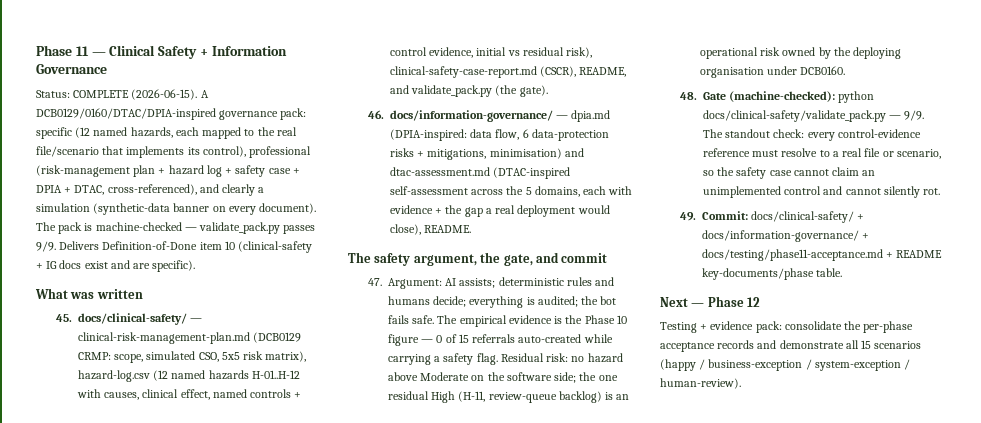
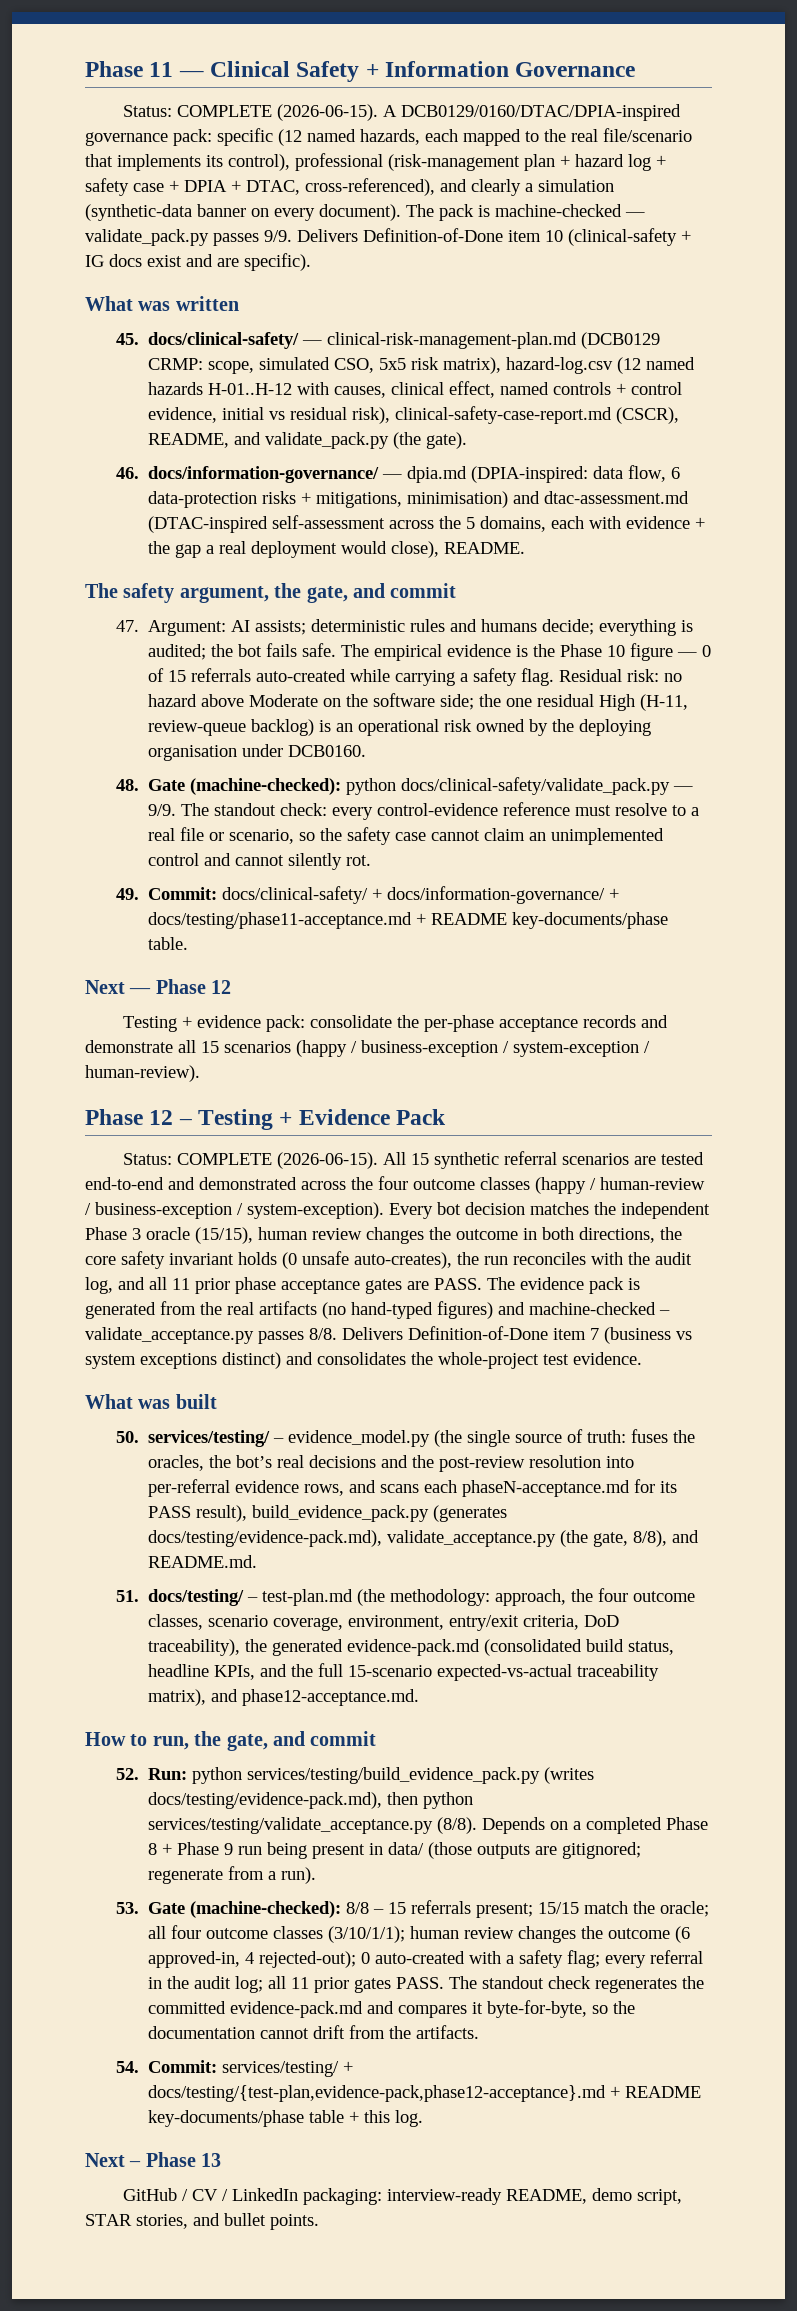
(741, 383) none -> [85,1109,447,1130] [123,1151,705,1169] [85,1176,705,1194] [85,1202,710,1219] [85,1227,682,1244] [85,1251,692,1269] [85,1277,640,1294] [85,1301,670,1319] [85,1326,692,1344] [85,1352,642,1369] [85,1394,217,1409] [115,1429,695,1447] [147,1455,634,1472] [147,1479,677,1497] [147,1505,507,1522] [147,1530,699,1547] [147,1555,257,1568] [115,1588,695,1606] [147,1614,619,1631] [147,1639,674,1656] [147,1663,659,1681] [147,1689,419,1706] [85,1731,377,1751] [115,1767,594,1784] [147,1792,473,1809] [147,1817,708,1834] [147,1842,641,1859] [147,1866,316,1884] [115,1900,709,1918] [147,1925,690,1943] [147,1950,703,1968] [147,1976,704,1993] [147,2000,635,2018] [147,2025,479,2039] [115,2060,353,2077] [147,2085,701,2102] [147,2110,423,2127] [85,2152,222,2167] [123,2188,683,2205] [85,2213,319,2230] // Phase 12 – Testing + Evidence Pack // Status: COMPLETE (2026-06-15). All 15 synthetic referral scenarios are tested end-to-end and demonstrated across the four outcome classes (happy / human-review / business-exception / system-exception). Every bot decision matches the independent Phase 3 oracle (15/15), human review changes the outcome in both directions, the core safety invariant holds (0 unsafe auto-creates), the run reconciles with the audit log, and all 11 prior phase acceptance gates are PASS. The evidence pack is generated from the real artifacts (no hand-typed figures) and machine-checked – validate_acceptance.py passes 8/8. Delivers Definition-of-Done item 7 (business vs system exceptions distinct) and consolidates the whole-project test evidence. // What was built // 50. services/testing/ – evidence_model.py (the single source of truth: fuses the oracles, the bot’s real decisions and the post-review resolution into per-referral evidence rows, and scans each phaseN-acceptance.md for its PASS result), build_evidence_pack.py (generates docs/testing/evidence-pack.md), validate_acceptance.py (the gate, 8/8), and README.md. // 51. docs/testing/ – test-plan.md (the methodology: approach, the four outcome classes, scenario coverage, environment, entry/exit criteria, DoD traceability), the generated evidence-pack.md (consolidated build status, headline KPIs, and the full 15-scenario expected-vs-actual traceability matrix), and phase12-acceptance.md. // How to run, the gate, and commit // 52. Run: python services/testing/build_evidence_pack.py (writes docs/testing/evidence-pack.md), then python services/testing/validate_acceptance.py (8/8). Depends on a completed Phase 8 + Phase 9 run being present in data/ (those outputs are gitignored; regenerate from a run). // 53. Gate (machine-checked): 8/8 – 15 referrals present; 15/15 match the oracle; all four outcome classes (3/10/1/1); human review changes the outcome (6 approved-in, 4 rejected-out); 0 auto-created with a safety flag; every referral in the audit log; all 11 prior gates PASS. The standout check regenerates the committed evidence-pack.md and compares it byte-for-byte, so the documentation cannot drift from the artifacts. // 54. Commit: services/testing/ + docs/testing/{test-plan,evidence-pack,phase12-acceptance}.md + README key-documents/phase table + this log. // Next – Phase 13 // GitHub / CV / LinkedIn packaging: interview-ready README, demo script, STAR stories, and bullet points.

